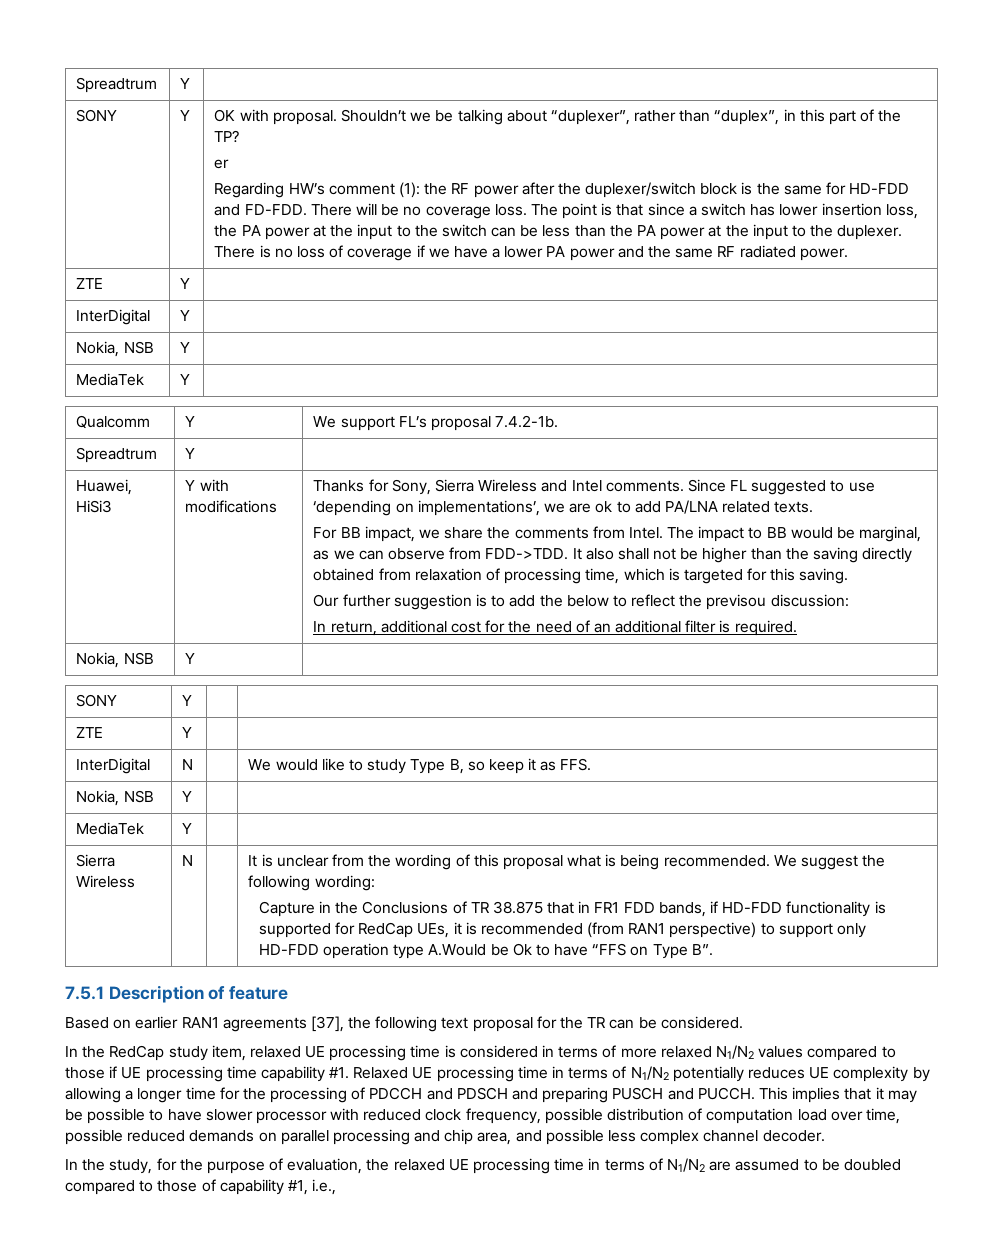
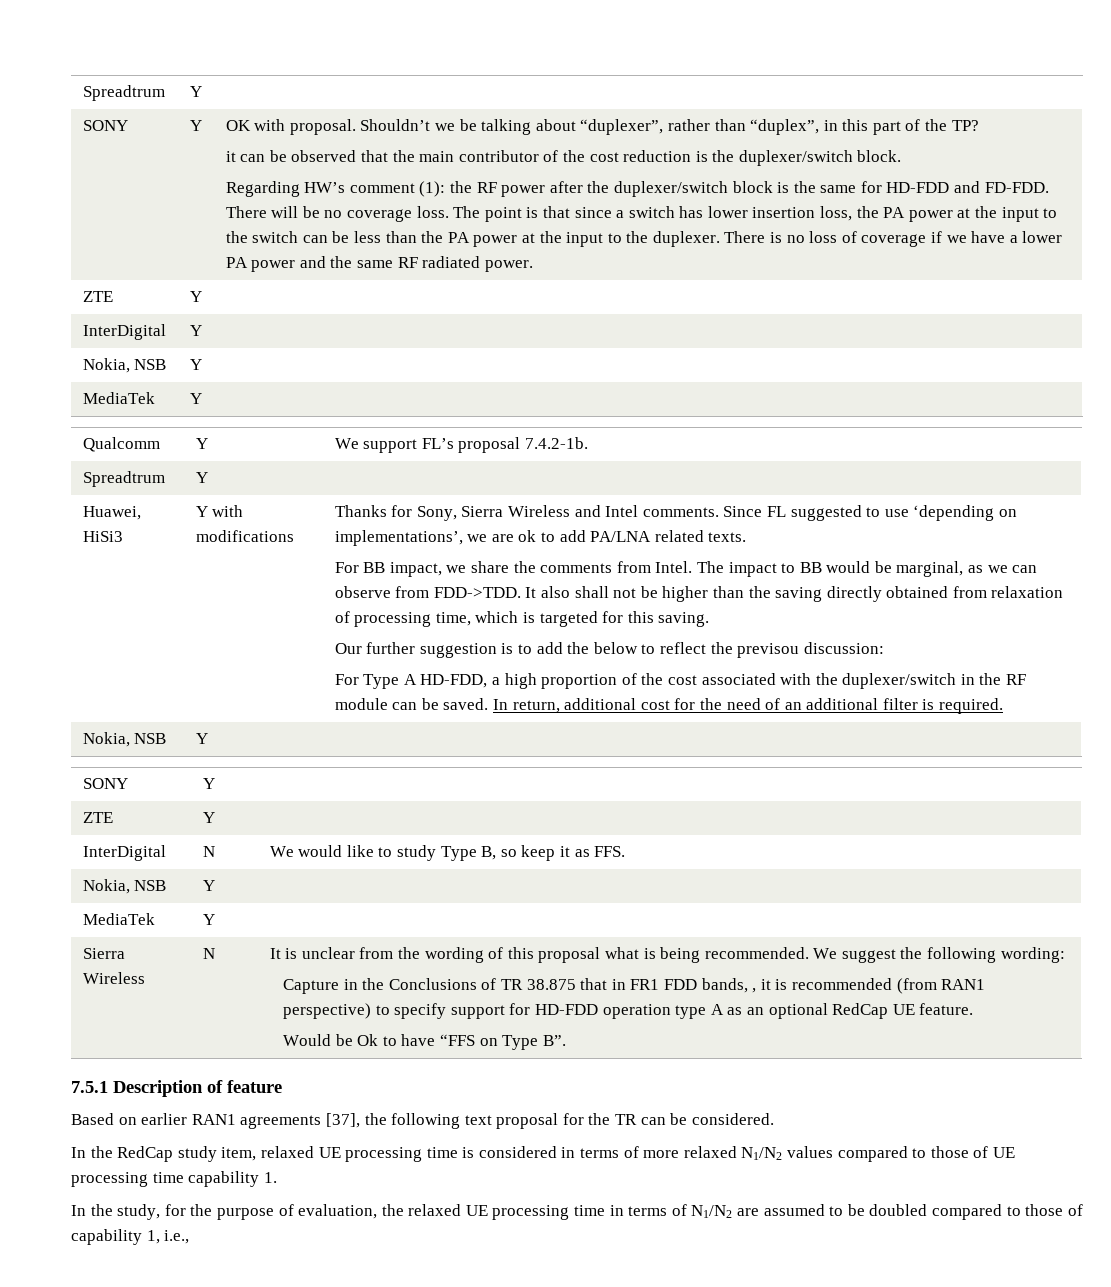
[214,159,230,169] er -> [225,150,902,166] it can be observed that the main contributor of the cost reduction is the duplexer/switch block.
(849, 600) none -> [334,673,1027,689] [334,698,489,710] For Type A HD-FDD, a high proportion of the cost associated with the duplexer/switch in the RF module can be saved.
[710,901,886,917] [258,922,450,938] if HD-FDD functionality is supported for RedCap UEs, -> [752,988,757,993] ,
[778,923,867,938] [258,943,487,959] support only HD-FDD operation type A.Would -> [394,1003,974,1019] [283,1034,332,1046] specify support for HD-FDD operation type A as an optional RedCap UE feature. // Would
[109,1066,118,1078] if -> [973,1146,989,1158] of
[329,1066,930,1082] [65,1087,917,1103] [65,1108,900,1124] [65,1129,825,1145] #1. Relaxed UE processing time in terms of N1/N2 potentially reduces UE complexity by allowing a longer time for the processing of PDCCH and PDSCH and preparing PUSCH and PUCCH. This implies that it may be possible to have slower processor with reduced clock frequency, possible distribution of computation load over time, possible reduced demands on parallel processing and chip area, and possible less complex channel decoder. -> [263,1172,277,1183] 1.
[287,1180,308,1195] #1, -> [146,1230,160,1244] 1,

